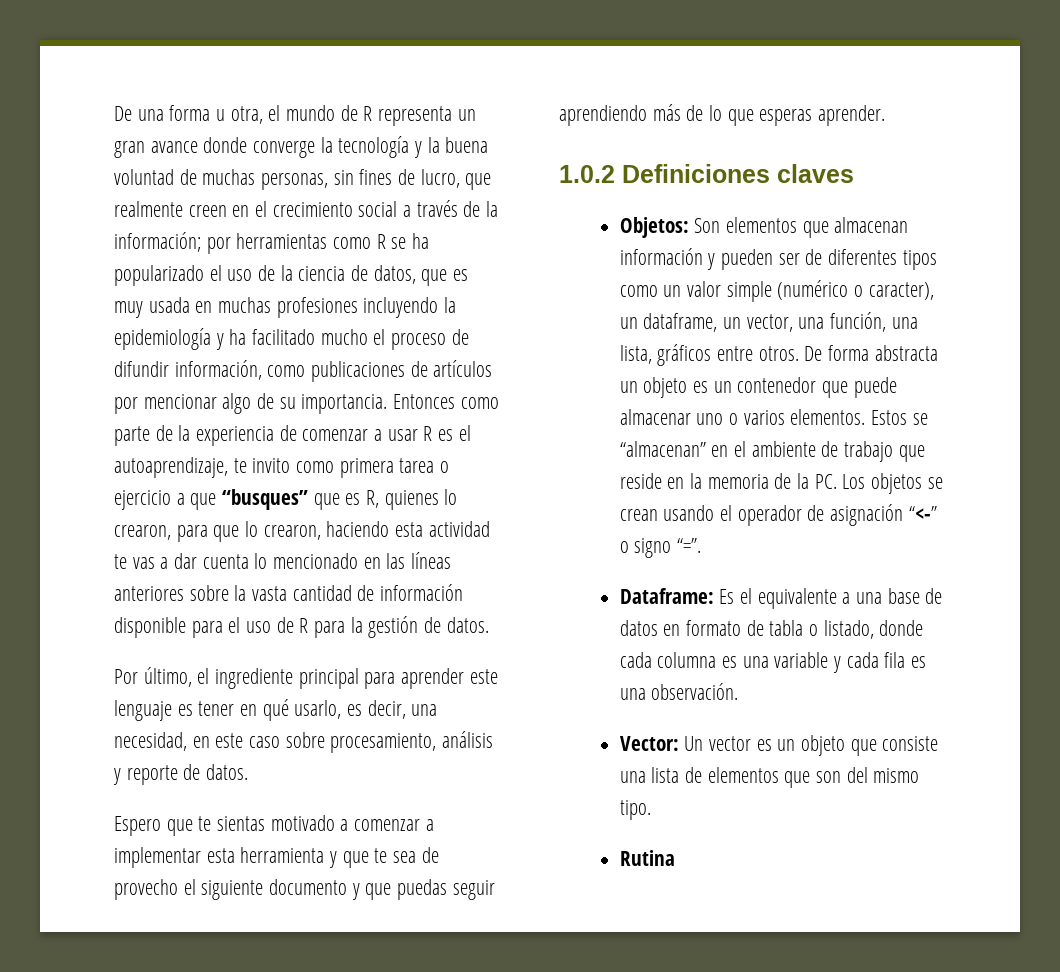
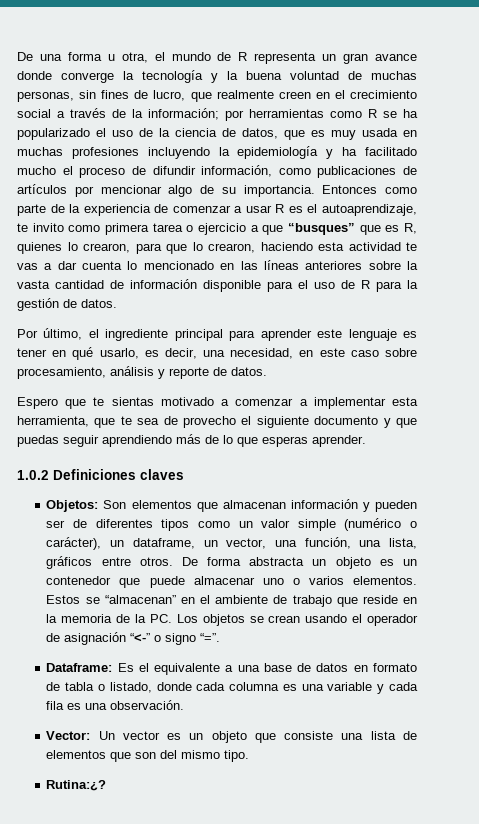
[240,847,338,868] herramienta y -> [17,416,89,427] herramienta,
[868,282,934,300] caracter), -> [46,537,102,550] carácter),
[619,850,675,866] Rutina -> [46,780,107,791] Rutina:¿?

